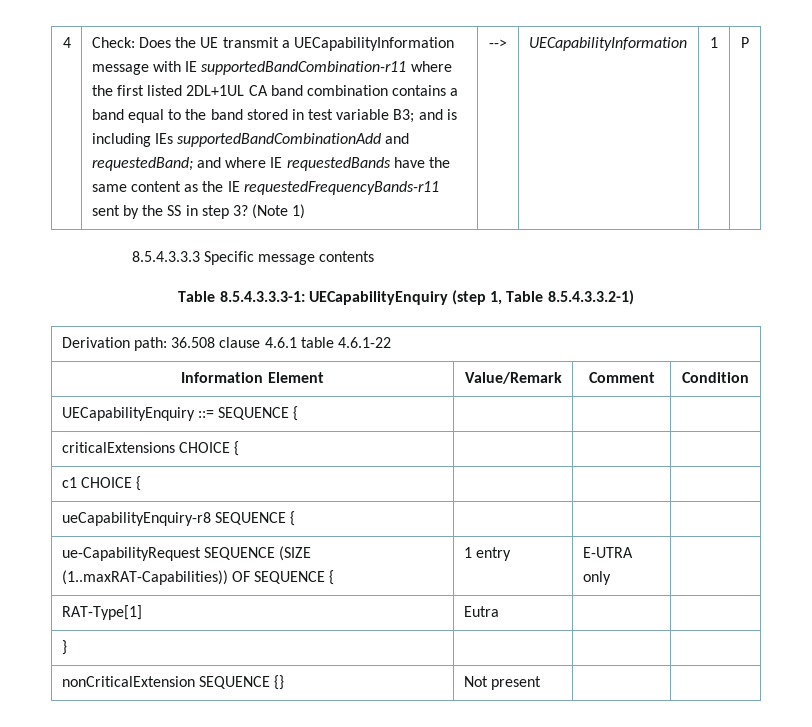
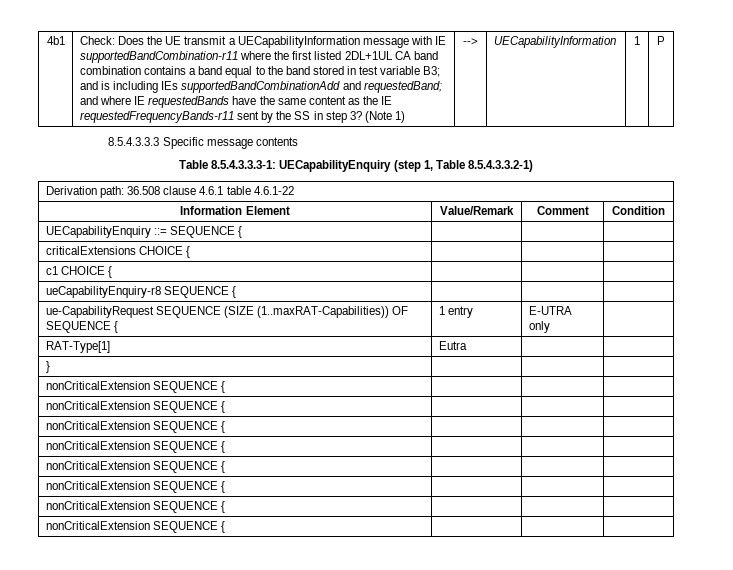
[62,37,71,48] 4 -> [46,36,65,45] 4b1
[274,675,285,690] [463,676,541,690] {} | Not present -> [221,381,226,393] [45,401,226,413] [45,421,226,433] [45,441,226,453] [45,461,226,473] [45,481,226,493] [45,501,226,513] [45,521,226,533] { | | | // nonCriticalExtension SEQUENCE { | | | // nonCriticalExtension SEQUENCE { | | | // nonCriticalExtension SEQUENCE { | | | // nonCriticalExtension SEQUENCE { | | | // nonCriticalExtension SEQUENCE { | | | // nonCriticalExtension SEQUENCE { | | | // nonCriticalExtension SEQUENCE { |

